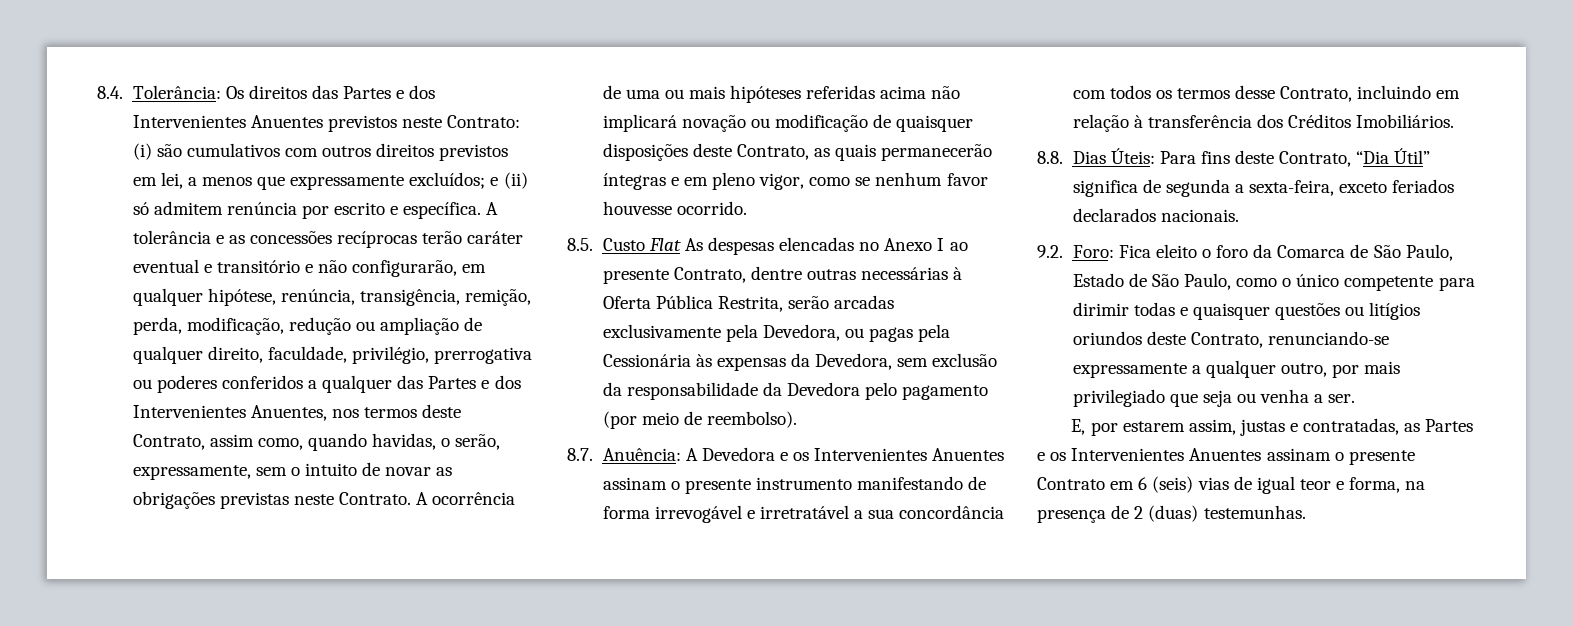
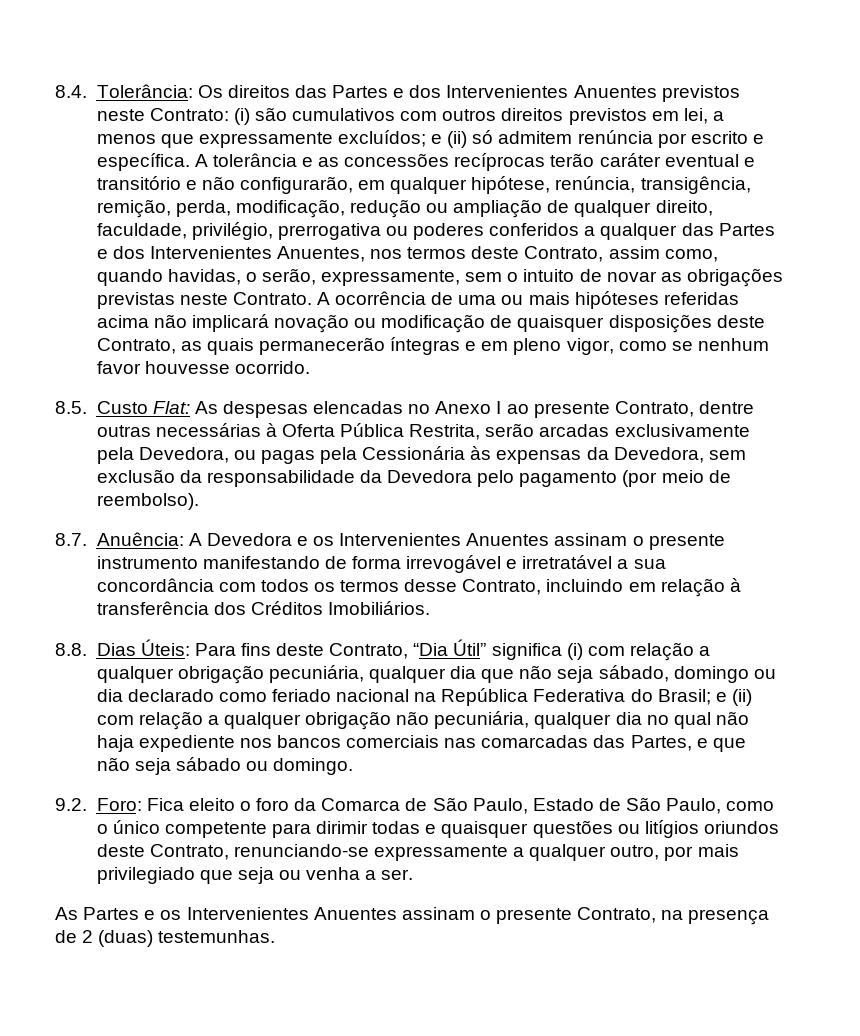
[648,238,681,251] Flat -> [152,401,190,414] Flat:
[1142,179,1455,197] [1072,208,1239,222] de segunda a sexta-feira, exceto feriados declarados nacionais. -> [566,642,711,661] [96,665,776,684] [96,688,752,706] [96,711,749,730] [96,735,746,752] [96,757,354,775] (i) com relação a qualquer obrigação pecuniária, qualquer dia que não seja sábado, domingo ou dia declarado como feriado nacional na República Federativa do Brasil; e (ii) com relação a qualquer obrigação não pecuniária, qualquer dia no qual não haja expediente nos bancos comerciais nas comarcadas das Partes, e que não seja sábado ou domingo.
[1071,418,1421,436] E, por estarem assim, justas e contratadas, as -> [55,907,78,920] As
[1037,476,1401,494] Contrato em 6 (seis) vias de igual teor e forma, -> [577,907,657,923] Contrato,

